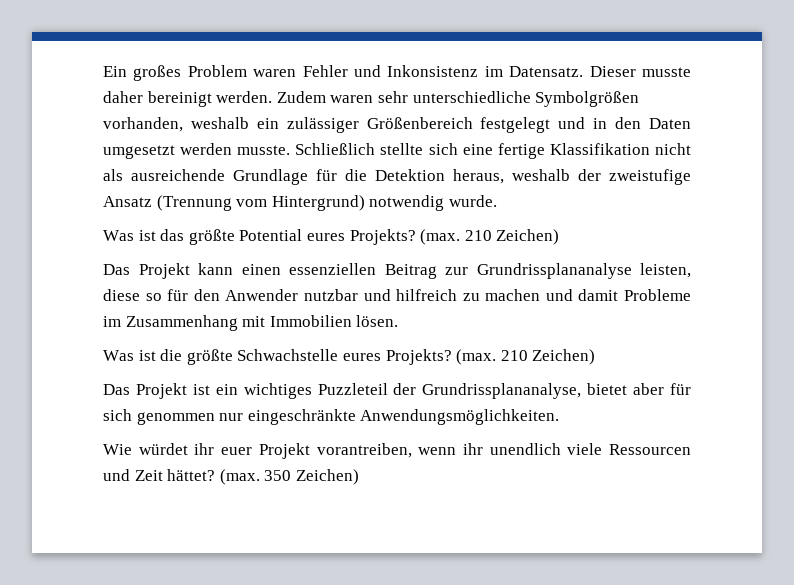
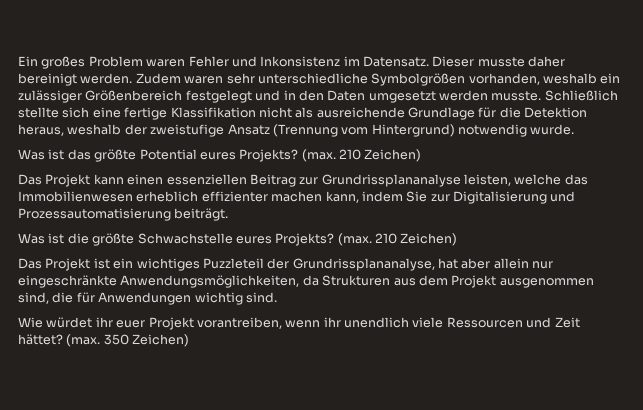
[103,289,691,301] [103,315,399,331] diese so für den Anwender nutzbar und hilfreich zu machen und damit Probleme im Zusammenhang mit Immobilien lösen. -> [514,174,588,185] [18,191,576,204] [18,208,229,221] welche das Immobilienwesen erheblich effizienter machen kann, indem Sie zur Digitalisierung und Prozessautomatisierung beiträgt.
[587,383,691,395] [103,409,560,425] bietet aber für sich genommen nur eingeschränkte Anwendungsmöglichkeiten. -> [438,258,554,269] [18,275,594,288] [18,292,277,305] hat aber allein nur eingeschränkte Anwendungsmöglichkeiten, da Strukturen aus dem Projekt ausgenommen sind, die für Anwendungen wichtig sind.

